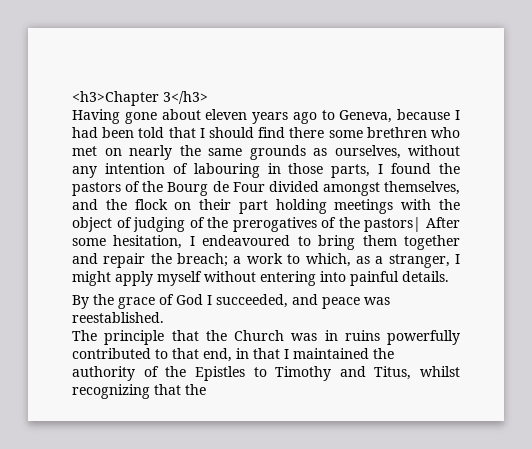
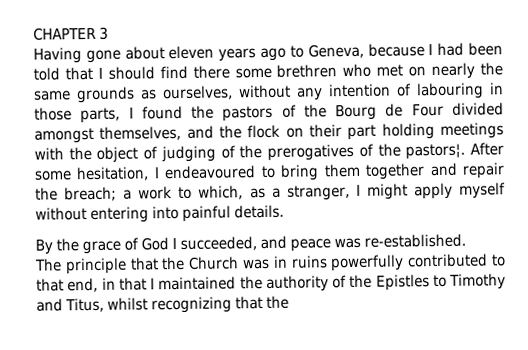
[72,91,208,106] <h3>Chapter 3</h3> -> [33,26,109,41] CHAPTER 3
[364,217,422,232] pastors| -> [405,143,466,160] pastors¦.
[72,312,164,323] reestablished. -> [364,233,466,248] re-established.

